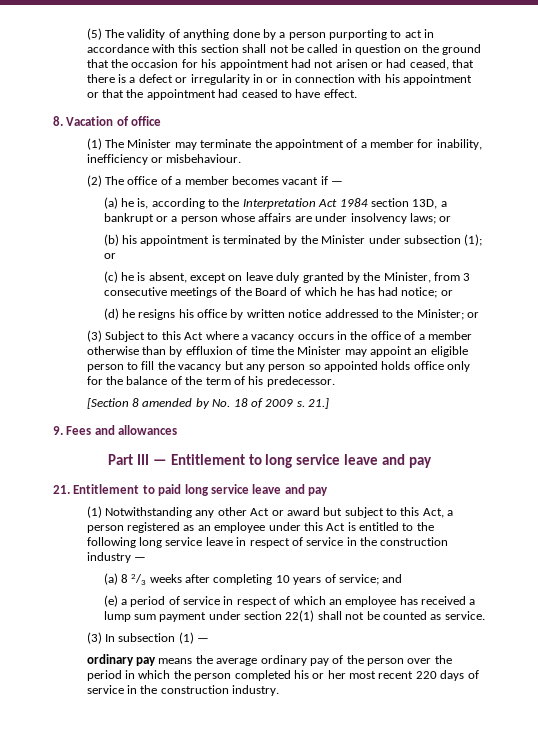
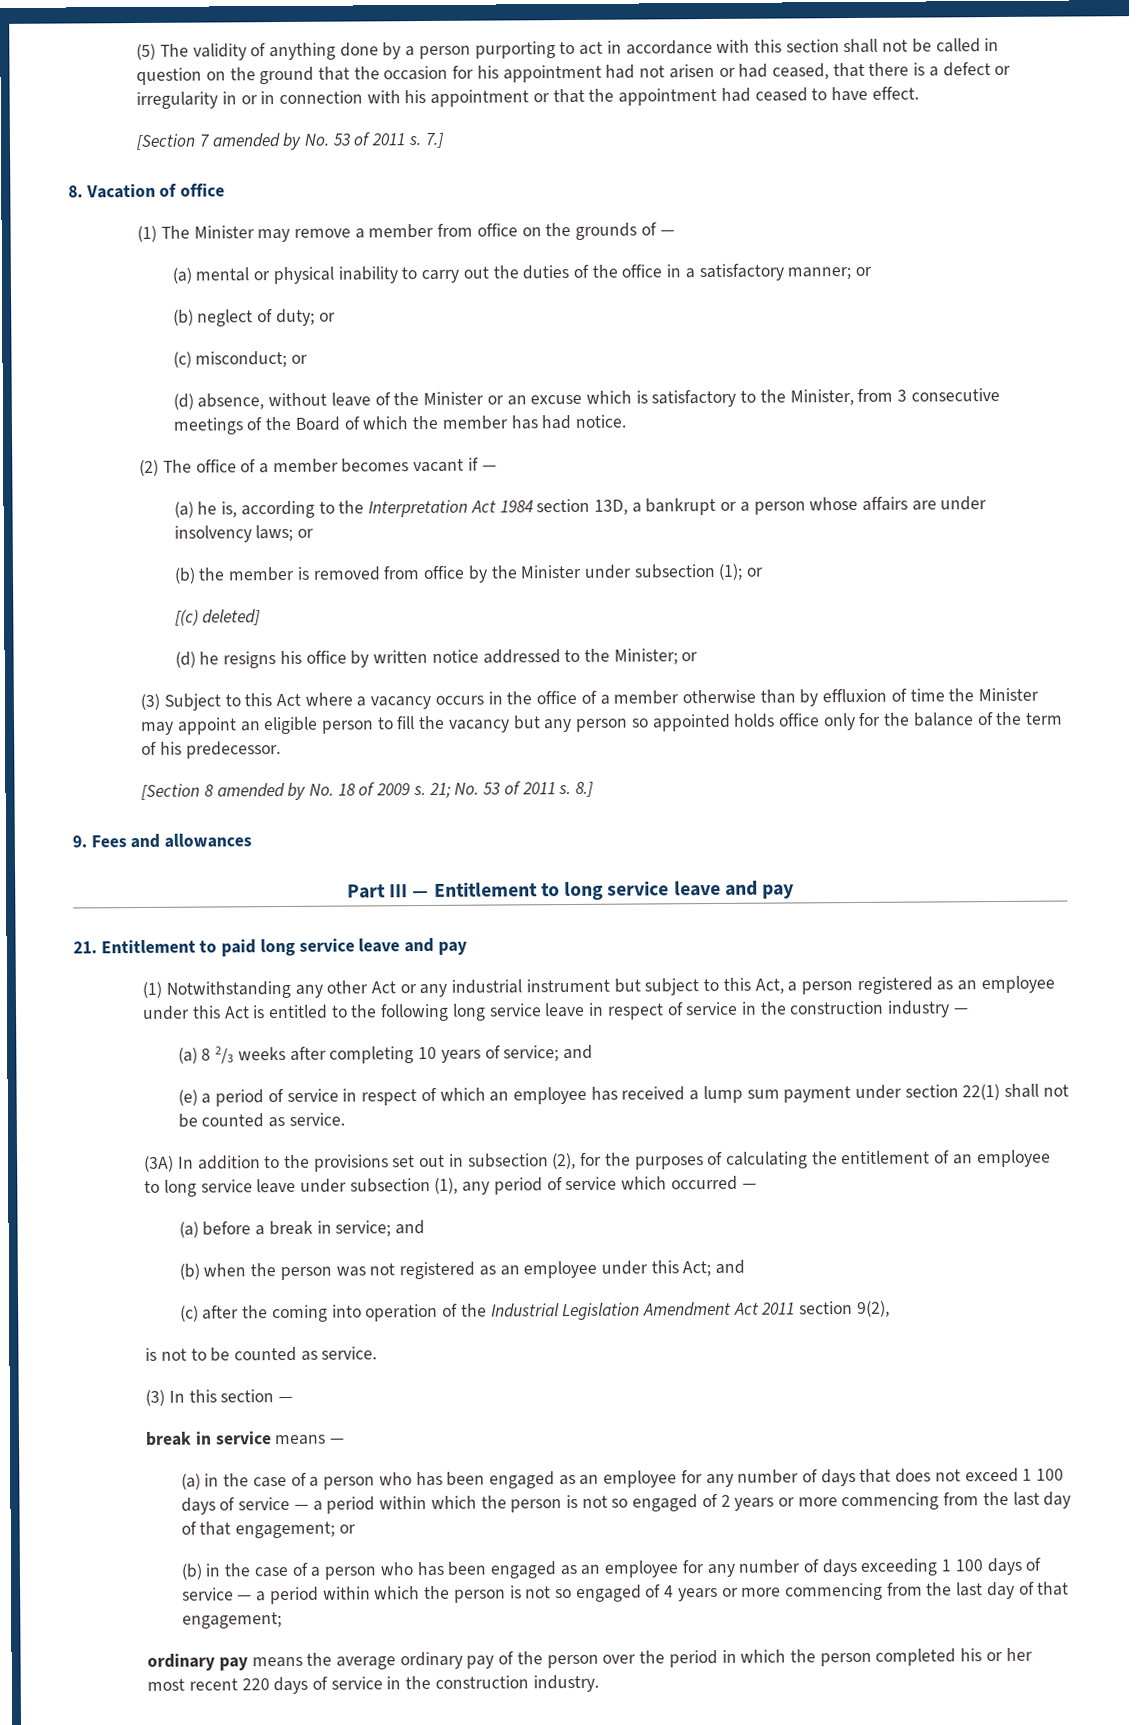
(357, 93) none -> [136,132,445,151] // [Section 7 amended by No. 53 of 2011 s. 7.]
[200,139,482,150] [86,154,242,165] terminate the appointment of a member for inability, inefficiency or misbehaviour. -> [294,222,675,240] [171,263,873,285] [172,308,336,327] [172,350,309,368] [172,387,1000,410] [172,414,626,435] remove a member from office on the grounds of — // (a) mental or physical inability to carry out the duties of the office in a satisfactory manner; or // (b) neglect of duty; or // (c) misconduct; or // (d) absence, without leave of the Minister or an excuse which is satisfactory to the Minister, from 3 consecutive meetings of the Board of which the member has had notice.
[121,235,282,246] his appointment is terminated -> [198,565,466,582] the member is removed from office
[103,271,471,283] [103,287,453,298] (c) he is absent, except on leave duly granted by the Minister, from 3 consecutive meetings of the Board of which he has had notice; or -> [174,609,262,626] [(c) deleted]
[308,398,330,409] 21.] -> [428,781,595,798] 21; No. 53 of 2011 s. 8.]
[286,507,320,516] award -> [419,978,610,998] any industrial instrument
(485, 615) none -> [144,1149,1051,1172] [144,1175,757,1197] [178,1220,426,1238] [178,1259,746,1281] [179,1300,890,1323] [145,1346,378,1362] // (3A) In addition to the provisions set out in subsection (2), for the purposes of calculating the entitlement of an employee to long service leave under subsection (1), any period of service which occurred — // (a) before a break in service; and // (b) when the person was not registered as an employee under this Act; and // (c) after the coming into operation of the Industrial Legislation Amendment Act 2011 section 9(2), // is not to be counted as service.
[118,632,210,644] subsection (1) — -> [188,1389,294,1403] [145,1431,346,1446] [180,1467,1065,1490] [180,1491,1072,1515] [180,1521,356,1539] [180,1557,1042,1580] [181,1581,1070,1605] [181,1612,282,1629] this section — // break in service means — // (a) in the case of a person who has been engaged as an employee for any number of days that does not exceed 1 100 days of service — a period within which the person is not so engaged of 2 years or more commencing from the last day of that engagement; or // (b) in the case of a person who has been engaged as an employee for any number of days exceeding 1 100 days of service — a period within which the person is not so engaged of 4 years or more commencing from the last day of that engagement;

